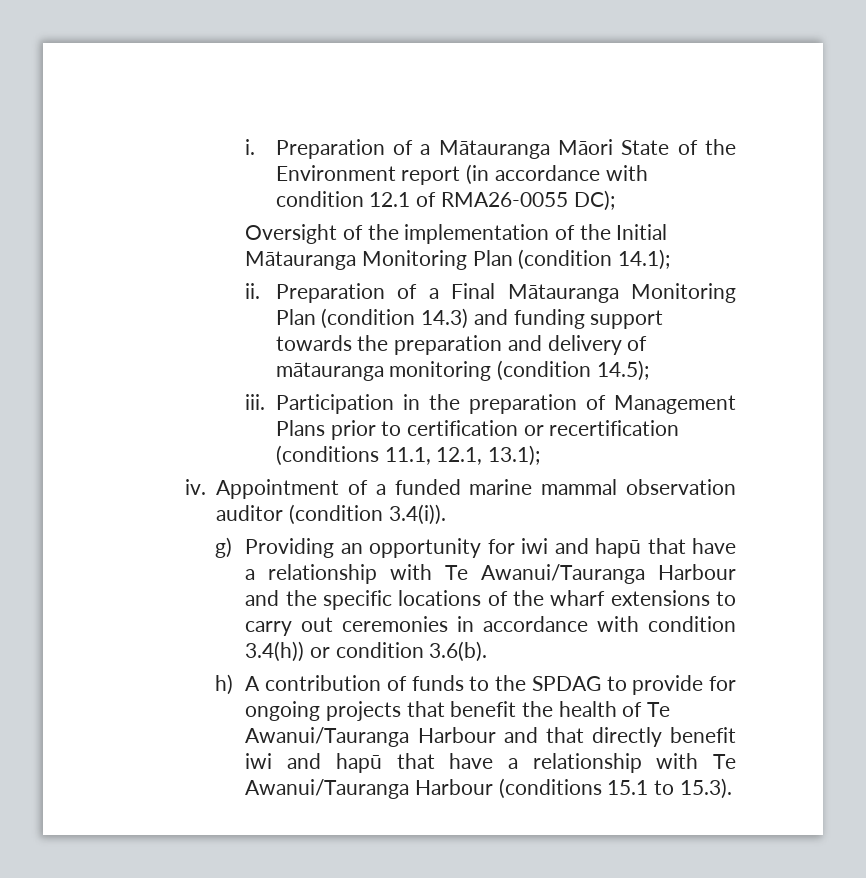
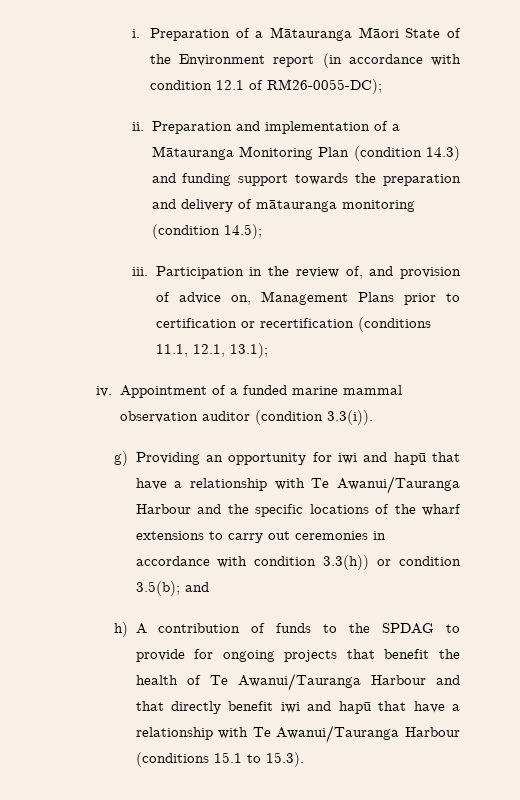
[440,190,615,211] [245,224,668,244] [245,249,671,270] RMA26-0055 DC); // Oversight of the implementation of the Initial Mātauranga Monitoring Plan (condition 14.1); -> [267,79,383,94] RM26-0055-DC);
[397,283,496,299] of a Final -> [235,121,400,134] and implementation of a
[468,394,606,414] preparation of -> [295,266,461,279] [155,292,251,305] review of, and provision of advice on,
[388,504,446,525] 3.4(i)). -> [326,410,373,425] 3.3(i)).
[245,641,305,662] 3.4(h)) -> [323,555,370,570] 3.3(h))
[429,641,488,662] 3.6(b). -> [135,581,209,596] 3.5(b); and

